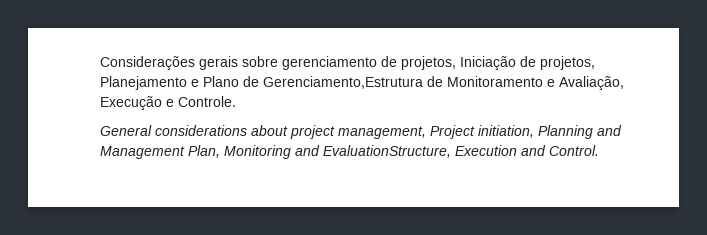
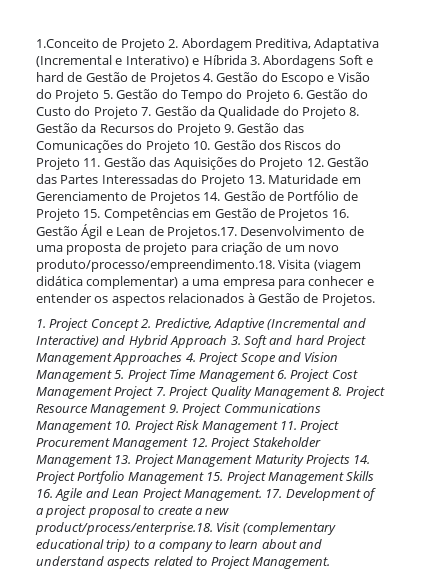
[100,56,595,70] [100,76,624,90] [100,96,236,110] [100,125,622,139] [100,145,599,159] Considerações gerais sobre gerenciamento de projetos, Iniciação de projetos, Planejamento e Plano de Gerenciamento,Estrutura de Monitoramento e Avaliação, Execução e Controle. // General considerations about project management, Project initiation, Planning and Management Plan, Monitoring and EvaluationStructure, Execution and Control. -> [36,38,380,51] [36,55,373,68] [36,72,370,85] [36,89,368,102] [36,106,360,119] [36,123,304,136] [36,140,341,153] [36,157,369,170] [36,174,361,187] [36,191,358,204] [36,208,349,221] [36,224,364,239] [36,242,339,255] [36,259,361,272] [36,276,374,289] [36,293,375,306] [36,318,366,331] [36,335,366,348] [36,352,339,365] [36,369,358,382] [36,386,385,399] [36,403,321,416] [36,420,340,433] [36,437,321,450] [36,454,371,467] [36,471,375,484] [36,488,376,501] [36,505,230,518] [35,522,336,535] [36,539,322,552] [36,556,330,569] 1.Conceito de Projeto 2. Abordagem Preditiva, Adaptativa (Incremental e Interativo) e Híbrida 3. Abordagens Soft e hard de Gestão de Projetos 4. Gestão do Escopo e Visão do Projeto 5. Gestão do Tempo do Projeto 6. Gestão do Custo do Projeto 7. Gestão da Qualidade do Projeto 8. Gestão da Recursos do Projeto 9. Gestão das Comunicações do Projeto 10. Gestão dos Riscos do Projeto 11. Gestão das Aquisições do Projeto 12. Gestão das Partes Interessadas do Projeto 13. Maturidade em Gerenciamento de Projetos 14. Gestão de Portfólio de Projeto 15. Competências em Gestão de Projetos 16. Gestão Ágil e Lean de Projetos.17. Desenvolvimento de uma proposta de projeto para criação de um novo produto/processo/empreendimento.18. Visita (viagem didática complementar) a uma empresa para conhecer e entender os aspectos relacionados à Gestão de Projetos. // 1. Project Concept 2. Predictive, Adaptive (Incremental and Interactive) and Hybrid Approach 3. Soft and hard Project Management Approaches 4. Project Scope and Vision Management 5. Project Time Management 6. Project Cost Management Project 7. Project Quality Management 8. Project Resource Management 9. Project Communications Management 10. Project Risk Management 11. Project Procurement Management 12. Project Stakeholder Management 13. Project Management Maturity Projects 14. Project Portfolio Management 15. Project Management Skills 16. Agile and Lean Project Management. 17. Development of a project proposal to create a new product/process/enterprise.18. Visit (complementary educational trip) to a company to learn about and understand aspects related to Project Management.

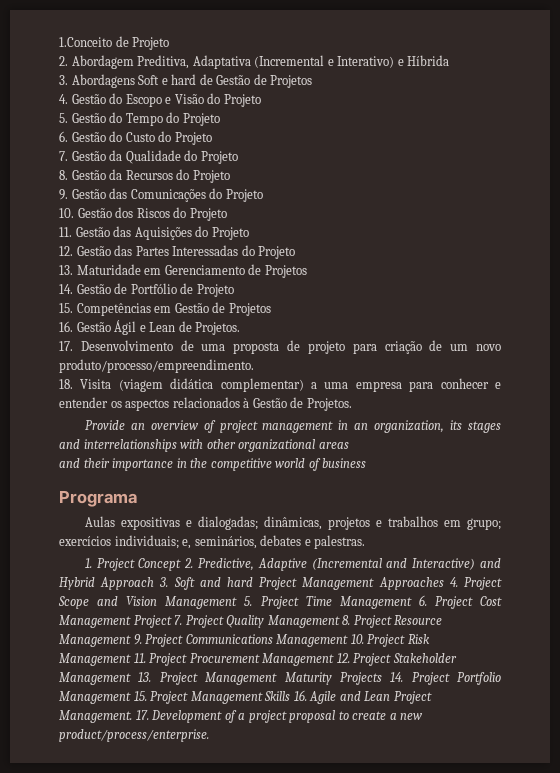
(165, 44) none -> (170, 43) //
(247, 60) none -> (450, 60) //
(200, 78) none -> (313, 81) //
(100, 95) none -> (261, 100) //
(290, 95) none -> (220, 119) //
(138, 112) none -> (212, 138) //
(346, 112) none -> (238, 157) //
(221, 129) none -> (230, 176) //
(190, 146) none -> (263, 195) //
(80, 163) none -> (227, 214) //
(304, 163) none -> (249, 233) //
(245, 180) none -> (296, 252) //
(200, 197) none -> (307, 271) //
(80, 214) none -> (234, 290) //
(329, 214) none -> (271, 309) //
[166,226,237,239] Projetos.17. -> [195,322,241,335] [59,341,73,351] Projetos. // 17.
[36,259,275,272] produto/processo/empreendimento.18. -> [59,359,254,373] [59,379,73,389] produto/processo/empreendimento. // 18.
(375, 299) none -> [84,420,501,433] [59,439,349,452] [59,458,367,471] [59,490,137,507] [84,516,502,530] [59,535,366,549] // Provide an overview of project management in an organization, its stages and interrelationships with other organizational areas // and their importance in the competitive world of business // Programa // Aulas expositivas e dialogadas; dinâmicas, projetos e trabalhos em grupo; exercícios individuais; e, seminários, debates e palestras.
[35,522,336,535] [36,539,322,552] [36,556,330,569] product/process/enterprise.18. Visit (complementary educational trip) to a company to learn about and understand aspects related to Project Management. -> [59,729,209,742] product/process/enterprise.

